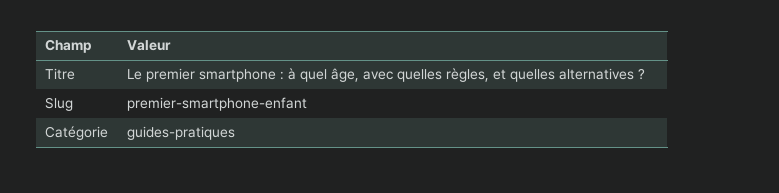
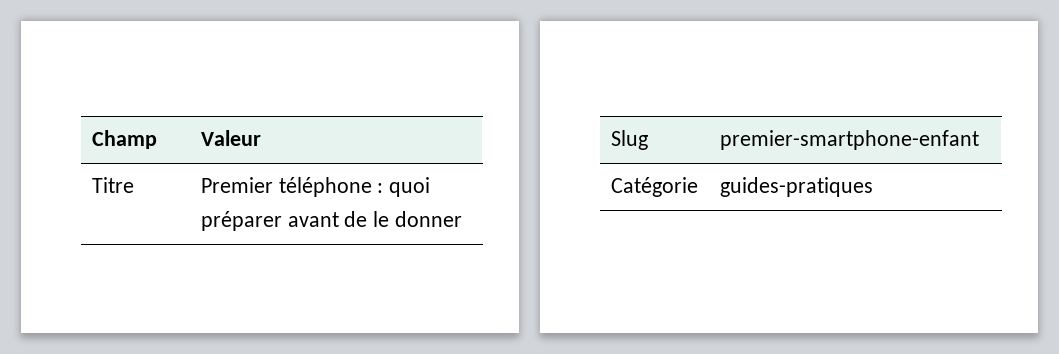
[127,68,646,82] Le premier smartphone : à quel âge, avec quelles règles, et quelles alternatives ? -> [200,177,431,197] [200,211,463,231] Premier téléphone : quoi préparer avant de le donner

